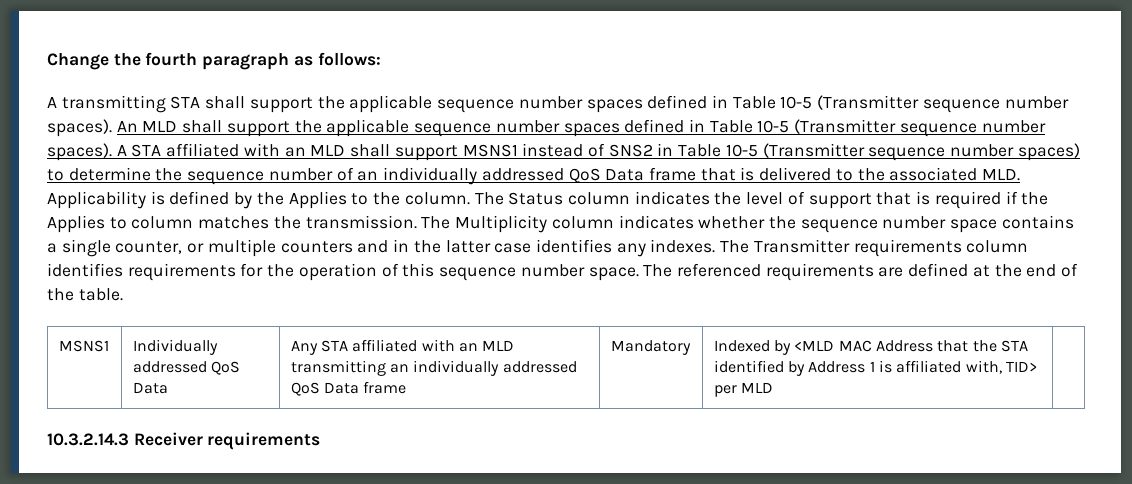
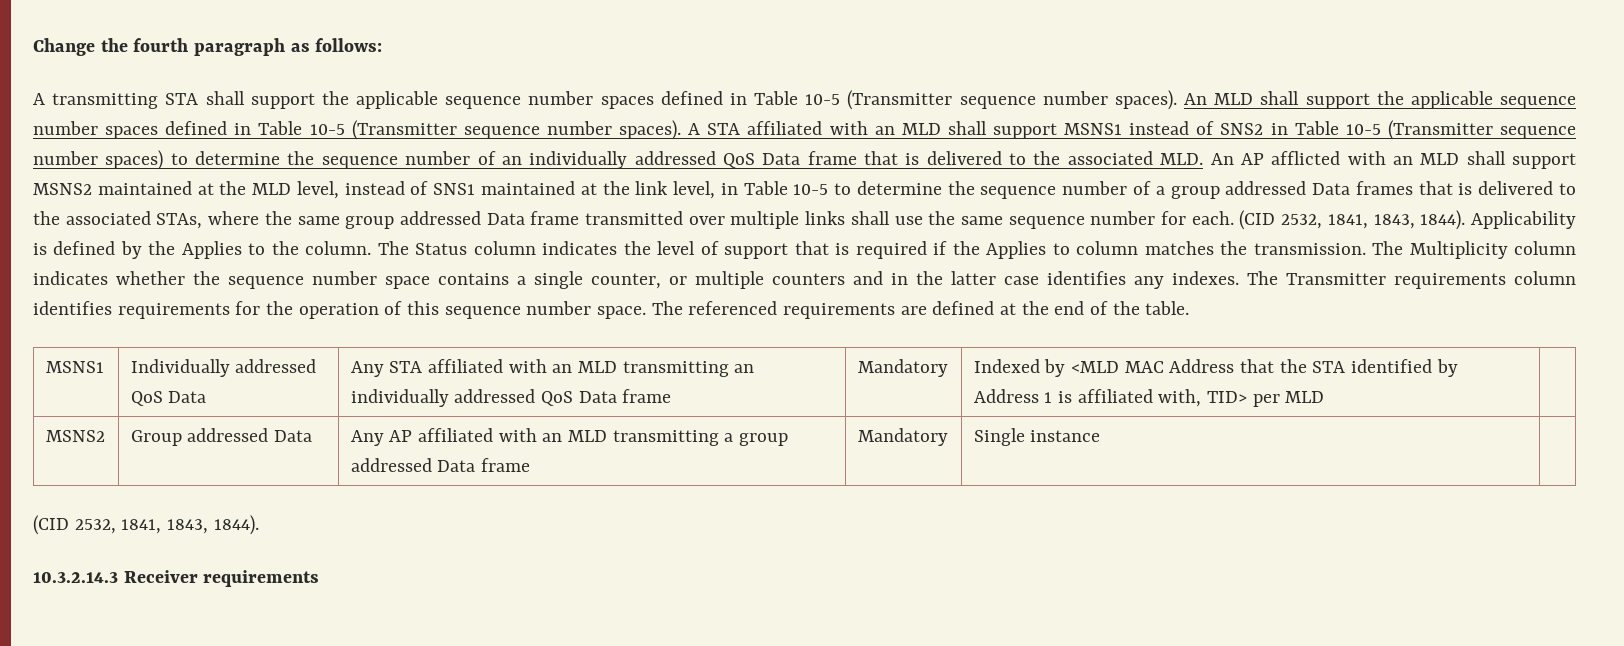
(1021, 175) none -> [1210,151,1577,169] [33,181,1576,199] [33,210,1466,230] An AP afflicted with an MLD shall support MSNS2 maintained at the MLD level, instead of SNS1 maintained at the link level, in Table 10-5 to determine the sequence number of a group addressed Data frames that is delivered to the associated STAs, where the same group addressed Data frame transmitted over multiple links shall use the same sequence number for each. (CID 2532, 1841, 1843, 1844).
(773, 387) none -> [45,430,105,442] [130,428,313,446] [350,428,789,446] [350,458,531,472] [857,428,948,446] [973,428,1101,446] [33,515,259,535] // MSNS2 | Group addressed Data | Any AP affiliated with an MLD transmitting a group addressed Data frame | Mandatory | Single instance | // (CID 2532, 1841, 1843, 1844).

